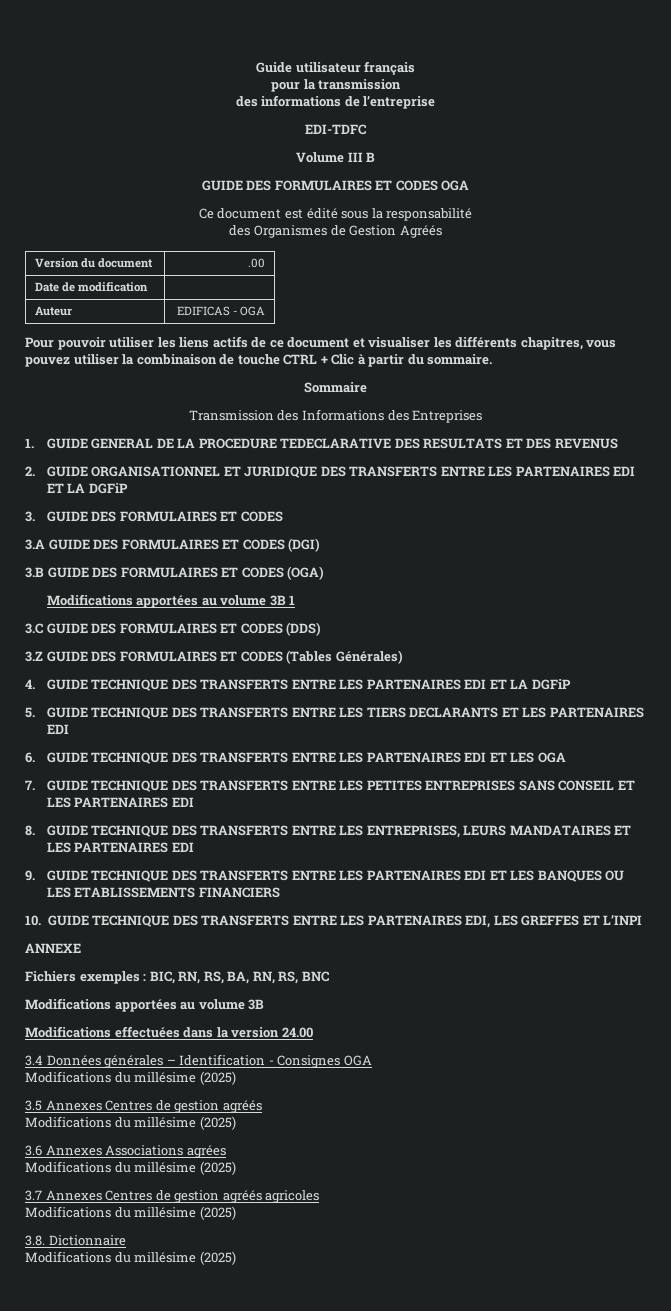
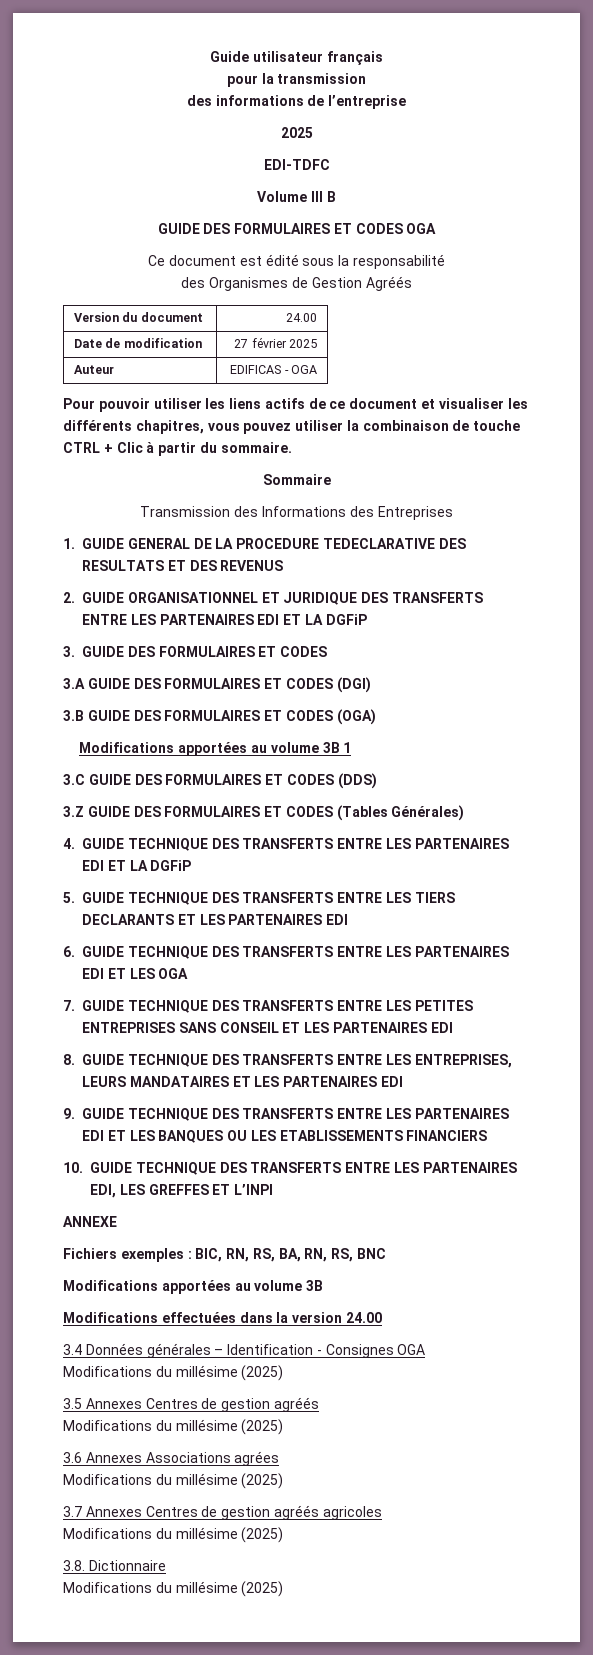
(436, 102) none -> [280,127,313,138] // 2025
[248,258,266,268] .00 -> [286,313,318,322] 24.00
(148, 287) none -> [234,337,318,348] 27 février 2025

